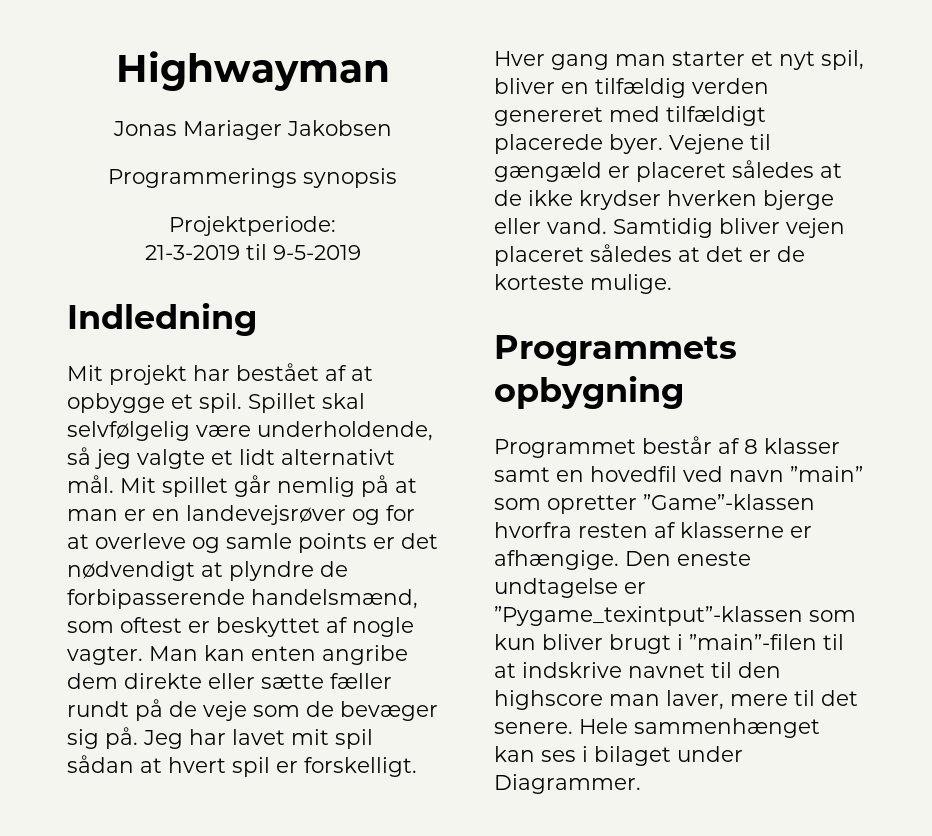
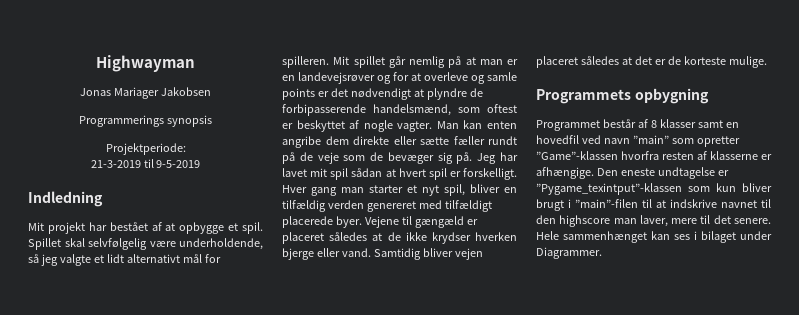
[67,475,114,493] mål. -> [182,254,221,263] [282,56,329,68] mål for spilleren.

